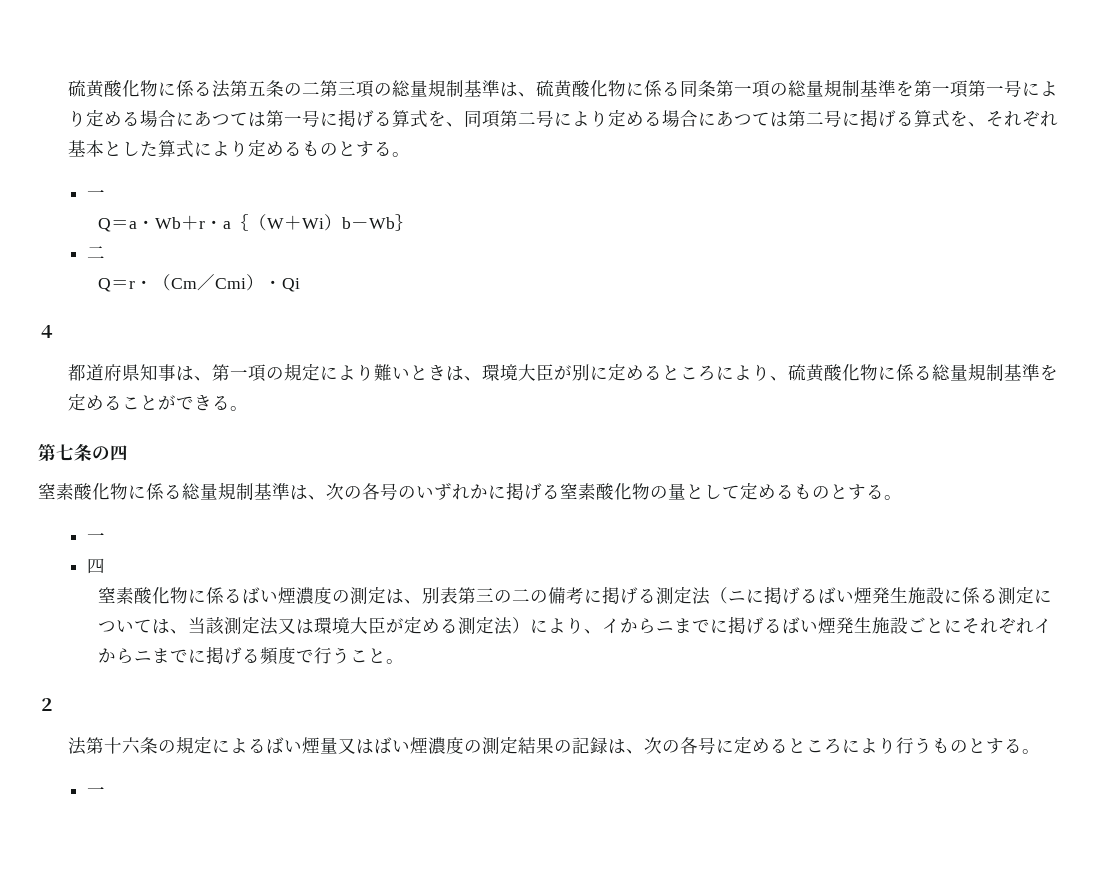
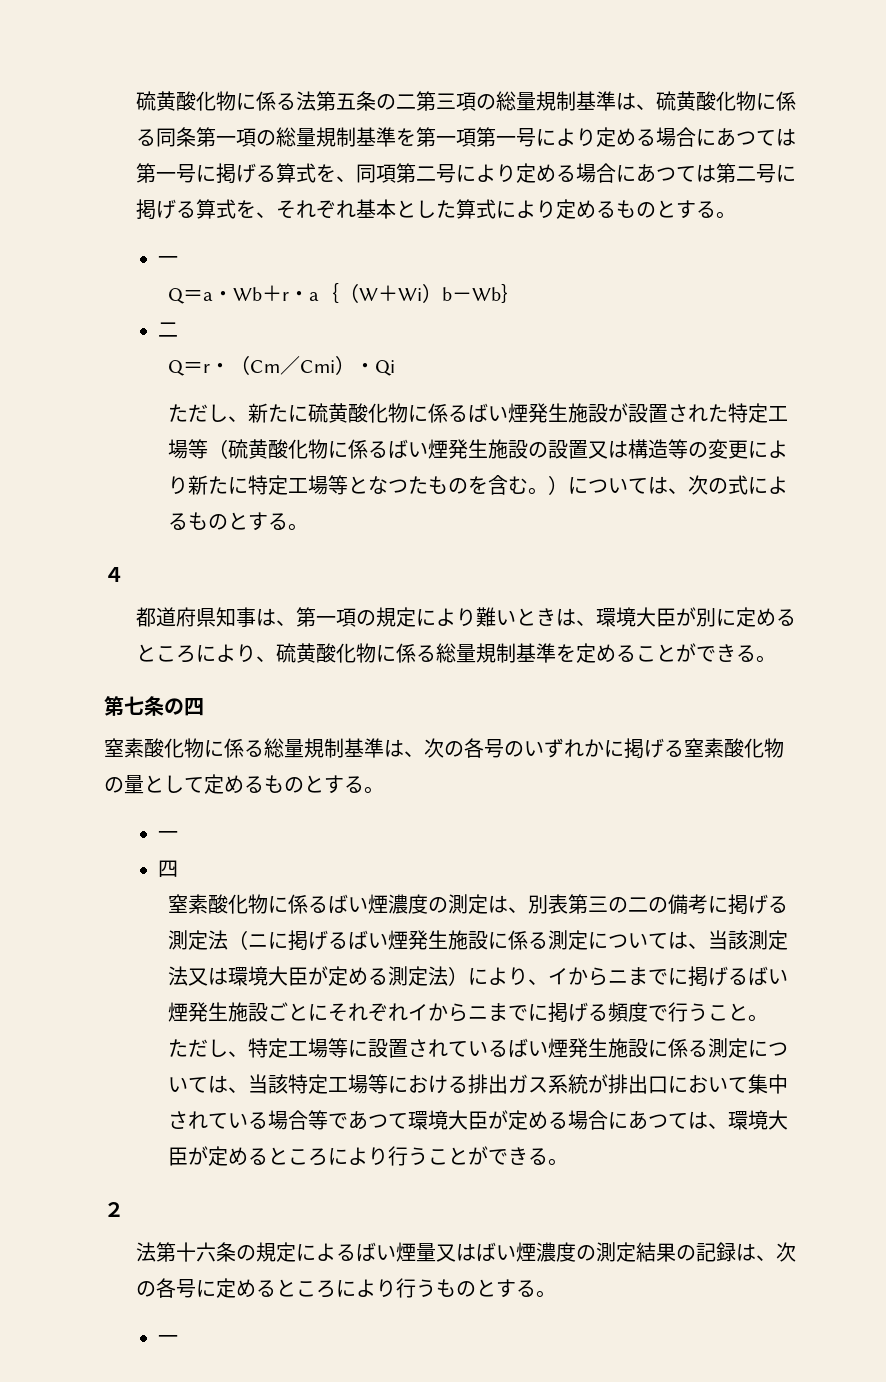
(300, 285) none -> [167,403,788,423] [167,439,788,459] [167,475,788,495] [167,512,308,531] // ただし、新たに硫黄酸化物に係るばい煙発生施設が設置された特定工場等（硫黄酸化物に係るばい煙発生施設の設置又は構造等の変更により新たに特定工場等となつたものを含む。）については、次の式によるものとする。
(404, 661) none -> [167,1038,788,1058] [167,1074,788,1094] [167,1110,788,1130] [167,1146,568,1166] // ただし、特定工場等に設置されているばい煙発生施設に係る測定については、当該特定工場等における排出ガス系統が排出口において集中されている場合等であつて環境大臣が定める場合にあつては、環境大臣が定めるところにより行うことができる。

